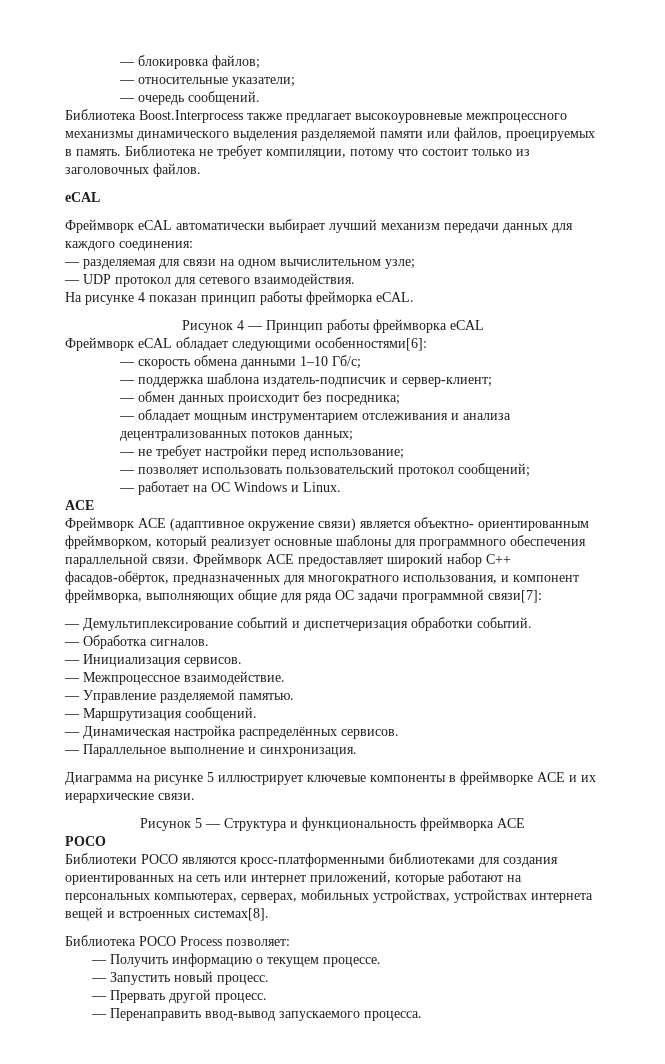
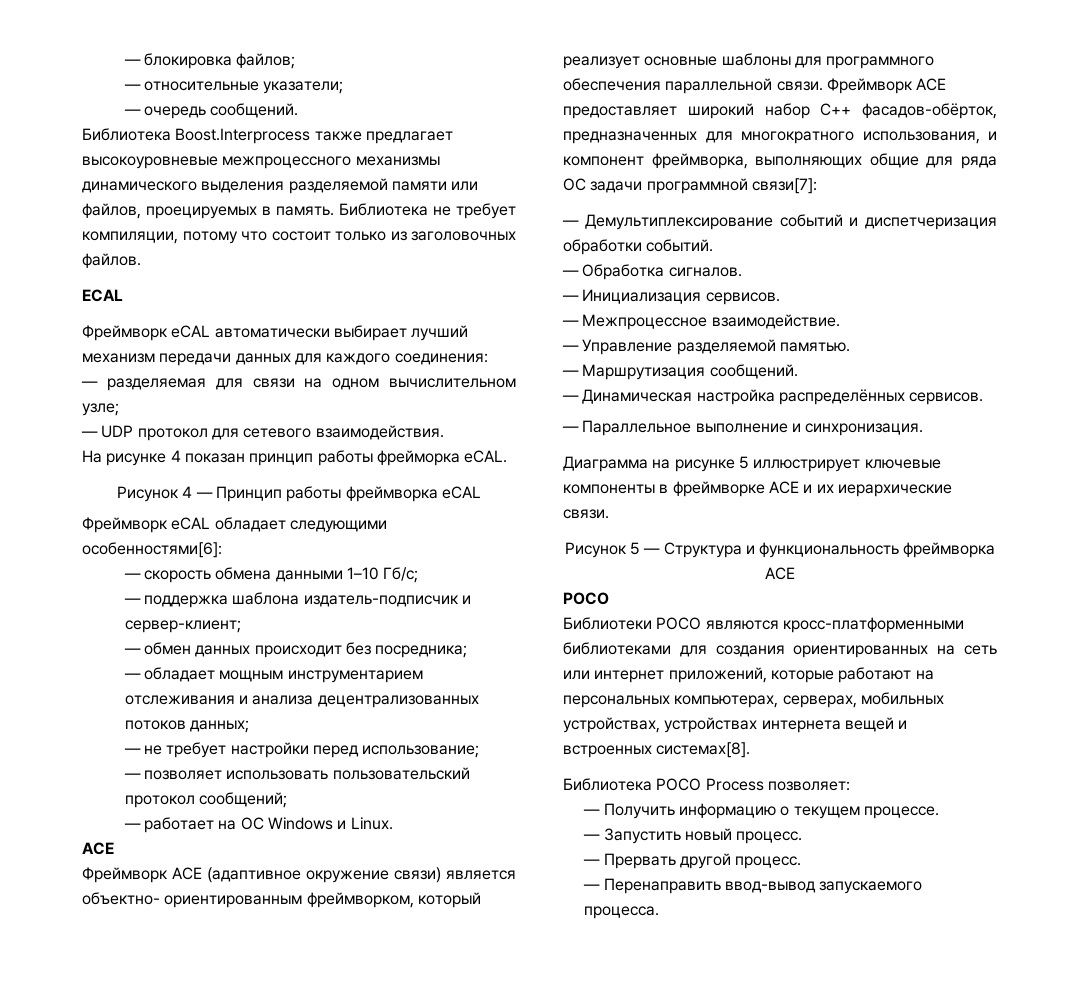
[65,192,100,202] eCAL -> [82,289,123,302] ECAL

